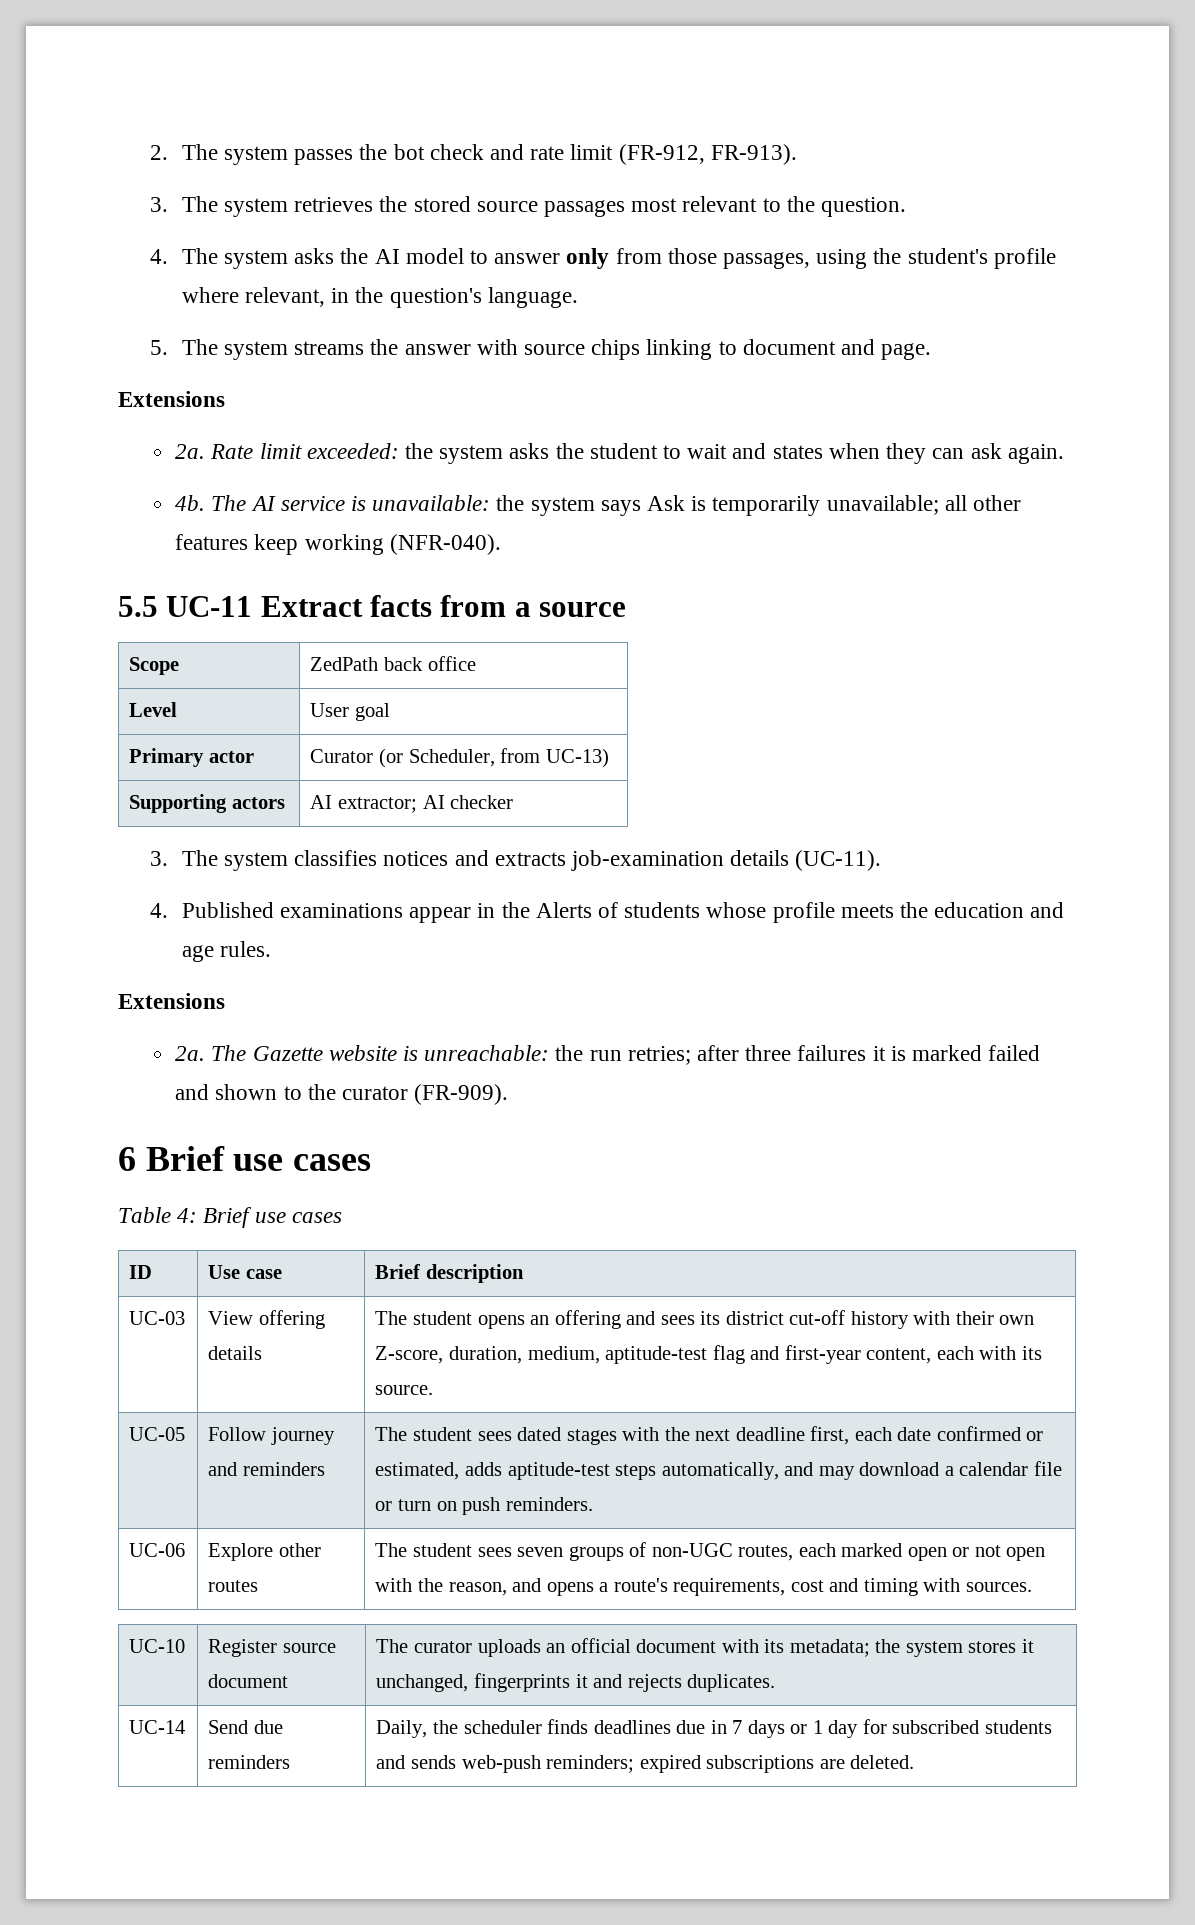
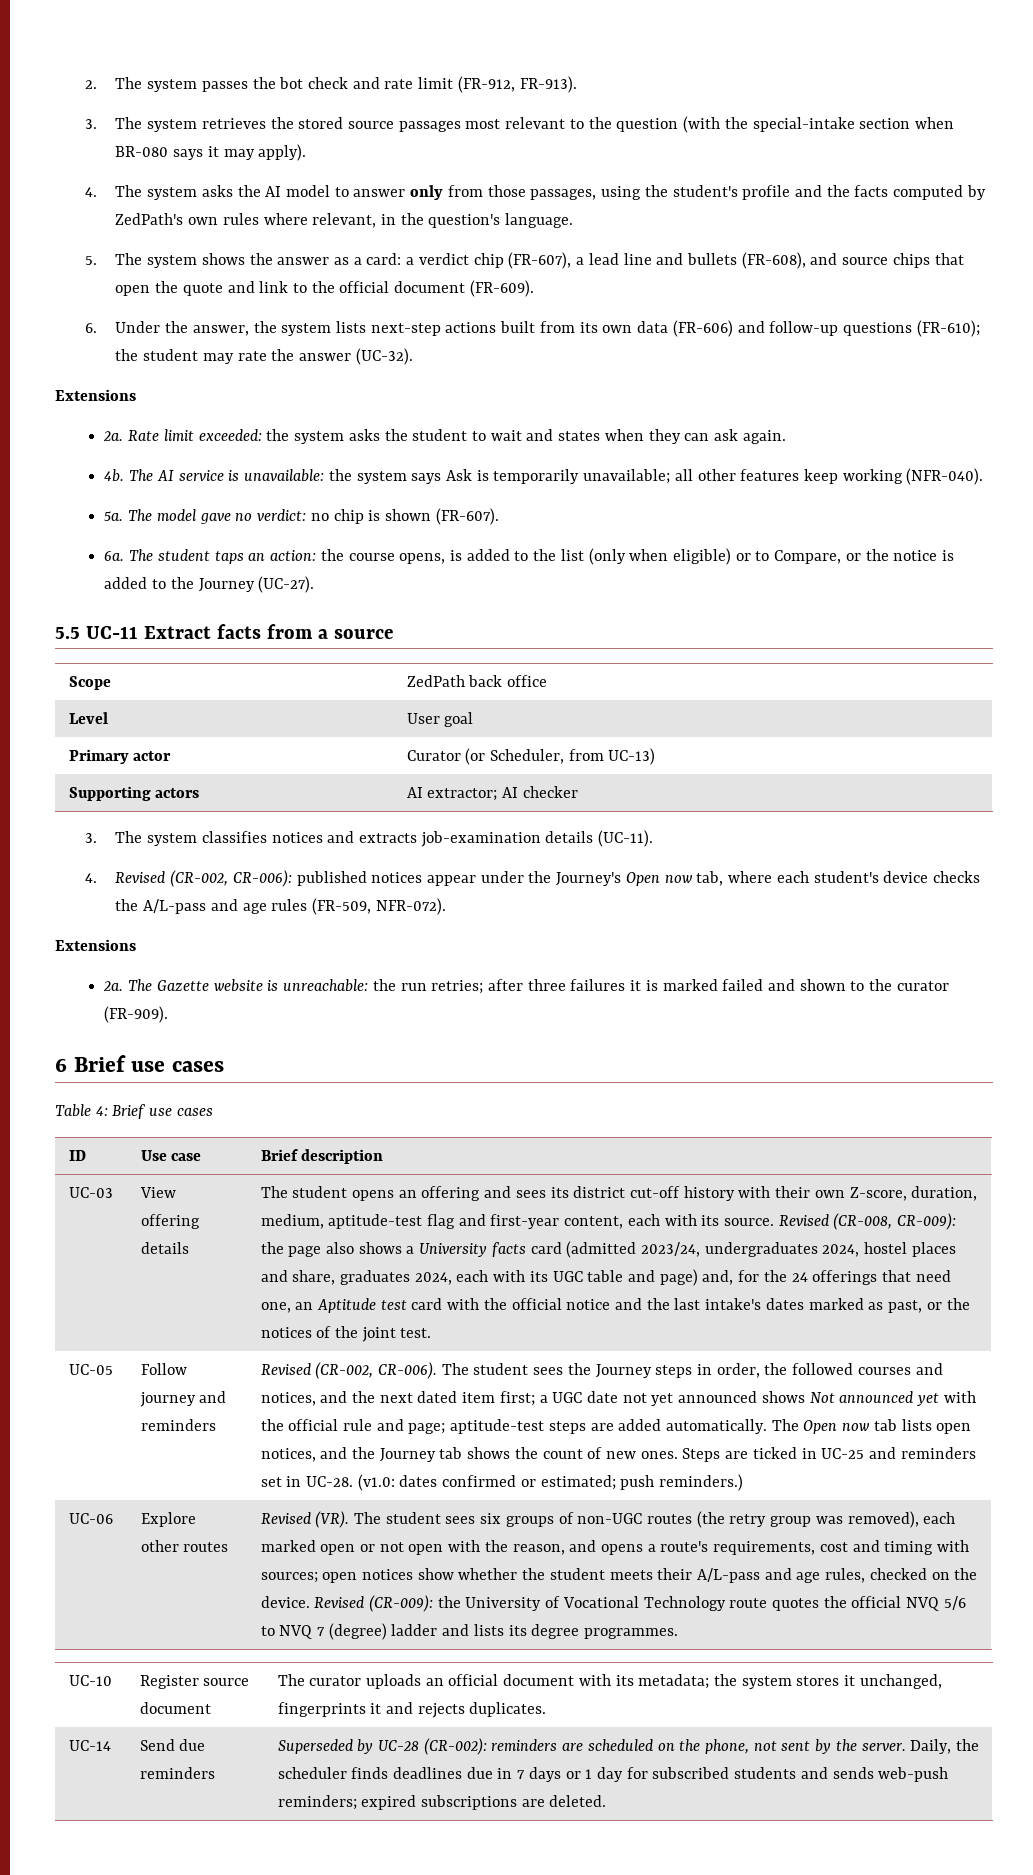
[821,197,907,217] question. -> [616,116,954,133] [115,144,307,161] question (with the special-intake section when BR-080 says it may apply).
(1056, 258) none -> [794,185,986,200] [115,213,259,225] and the facts computed by ZedPath's own rules
[294,339,932,360] streams the answer with source chips linking to document and page. -> [201,252,964,269] [115,280,534,297] [85,320,980,337] [115,348,413,365] shows the answer as a card: a verdict chip (FR-607), a lead line and bullets (FR-608), and source chips that open the quote and link to the official document (FR-609). // 6. Under the answer, the system lists next-step actions built from its own data (FR-606) and follow-up questions (FR-610); the student may rate the answer (UC-32).
(501, 544) none -> [104,508,499,525] [104,548,955,565] [104,576,315,593] // 5a. The model gave no verdict: no chip is shown (FR-607). // 6a. The student taps an action: the course opens, is added to the list (only when eligible) or to Compare, or the notice is added to the Journey (UC-27).
[181,902,1065,923] [181,941,271,962] Published examinations appear in the Alerts of students whose profile meets the education and age rules. -> [115,870,980,887] [115,898,446,915] Revised (CR-002, CR-006): published notices appear under the Journey's Open now tab, where each student's device checks the A/L-pass and age rules (FR-509, NFR-072).
(434, 1390) none -> [778,1213,957,1230] [260,1241,956,1258] [260,1269,951,1286] [260,1298,970,1313] [260,1326,432,1342] Revised (CR-008, CR-009): the page also shows a University facts card (admitted 2023/24, undergraduates 2024, hostel places and share, graduates 2024, each with its UGC table and page) and, for the 24 offerings that need one, an Aptitude test card with the official notice and the last intake's dates marked as past, or the notices of the joint test.
[375,1426,1044,1445] [375,1461,1062,1480] [375,1497,593,1515] The student sees dated stages with the next deadline first, each date confirmed or estimated, adds aptitude-test steps automatically, and may download a calendar file or turn on push reminders. -> [260,1362,943,1379] [260,1391,976,1406] [260,1419,972,1434] [260,1447,976,1462] [260,1474,744,1491] Revised (CR-002, CR-006). The student sees the Journey steps in order, the followed courses and notices, and the next dated item first; a UGC date not yet announced shows Not announced yet with the official rule and page; aptitude-test steps are added automatically. The Open now tab lists open notices, and the Journey tab shows the count of new ones. Steps are ticked in UC-25 and reminders set in UC-28. (v1.0: dates confirmed or estimated; push reminders.)
[375,1543,564,1557] The student sees seven -> [260,1511,502,1528] Revised (VR). The student sees six
[738,1545,794,1561] routes, -> [647,1511,919,1528] routes (the retry group was removed),
[965,1582,1032,1592] sources. -> [260,1568,978,1583] [260,1595,966,1612] [260,1623,679,1640] sources; open notices show whether the student meets their A/L-pass and age rules, checked on the device. Revised (CR-009): the University of Vocational Technology route quotes the official NVQ 5/6 to NVQ 7 (degree) ladder and lists its degree programmes.
(291, 1762) none -> [277,1738,906,1755] Superseded by UC-28 (CR-002): reminders are scheduled on the phone, not sent by the server.

